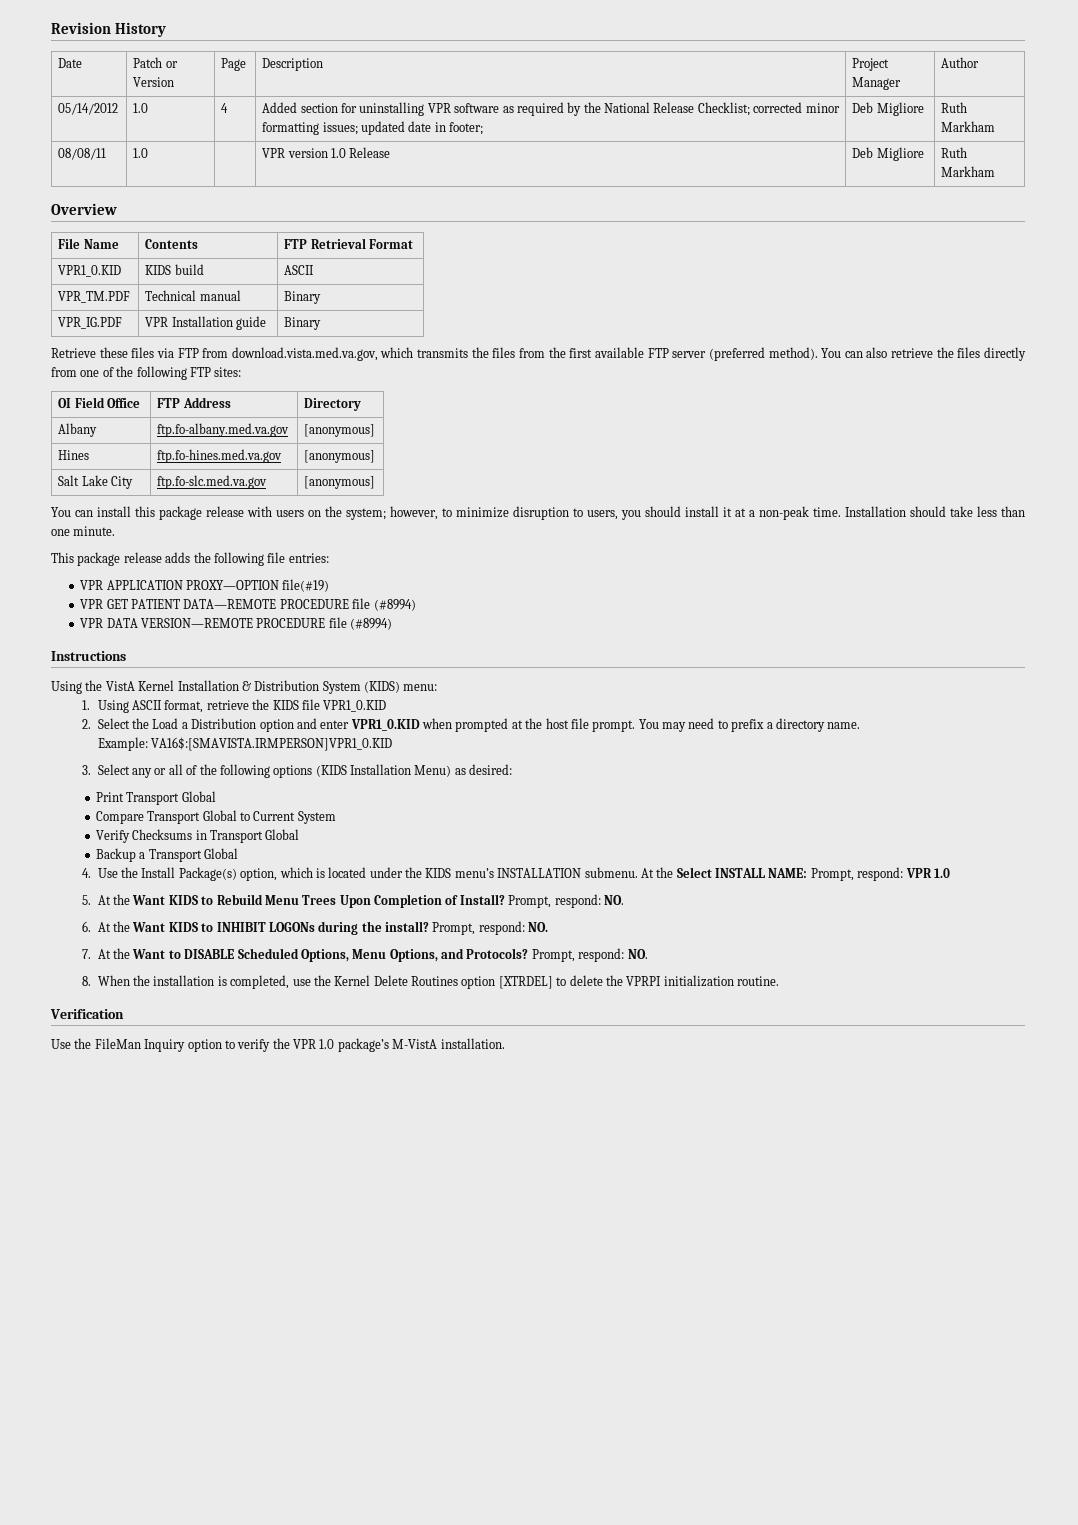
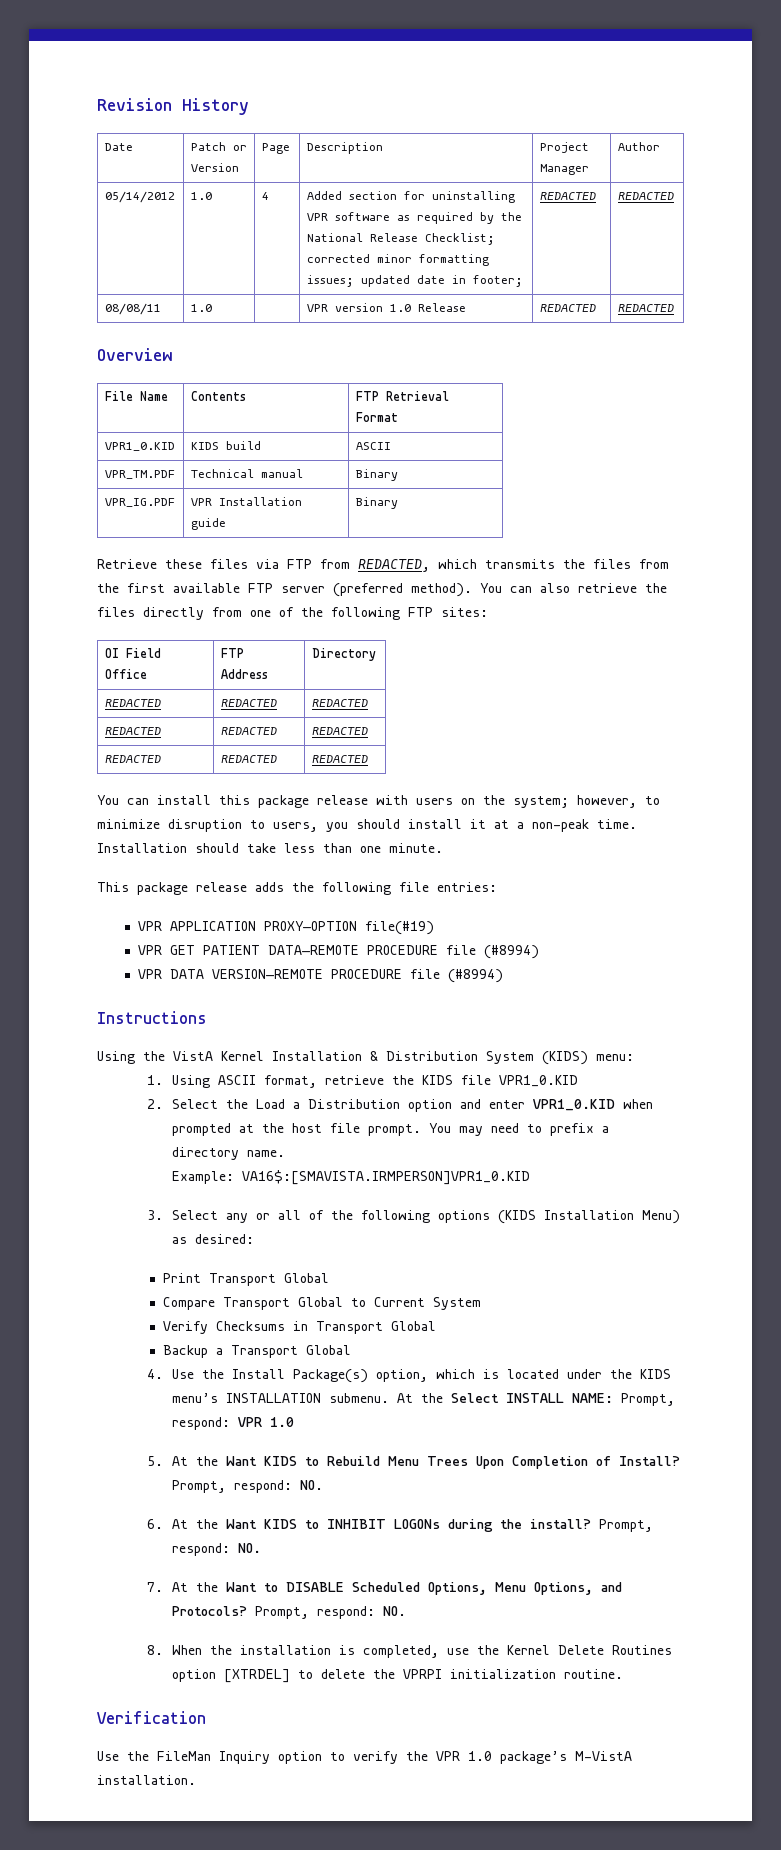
[852,102,924,116] [941,102,968,113] [941,121,996,132] Deb Migliore | Ruth Markham -> [539,192,596,200] [617,192,674,200] REDACTED | REDACTED
[852,147,924,161] [941,147,968,158] [941,166,996,177] Deb Migliore | Ruth Markham -> [539,304,596,312] [617,304,674,312] REDACTED | REDACTED
[231,347,378,361] download.vista.med.va.gov, -> [358,559,430,572] REDACTED,
[58,423,98,437] [157,423,290,437] [304,424,376,437] [58,450,90,460] [157,449,283,463] [304,450,376,463] [58,475,134,489] [157,475,268,489] [304,476,376,489] Albany | ftp.fo-albany.med.va.gov | [anonymous] // Hines | ftp.fo-hines.med.va.gov | [anonymous] // Salt Lake City | ftp.fo-slc.med.va.gov | [anonymous] -> [104,699,161,707] [220,699,277,707] [311,699,368,707] [104,727,161,735] [220,727,277,735] [311,727,368,735] [104,755,161,763] [220,755,277,763] [311,755,368,763] REDACTED | REDACTED | REDACTED // REDACTED | REDACTED | REDACTED // REDACTED | REDACTED | REDACTED

